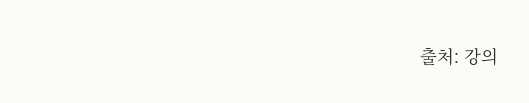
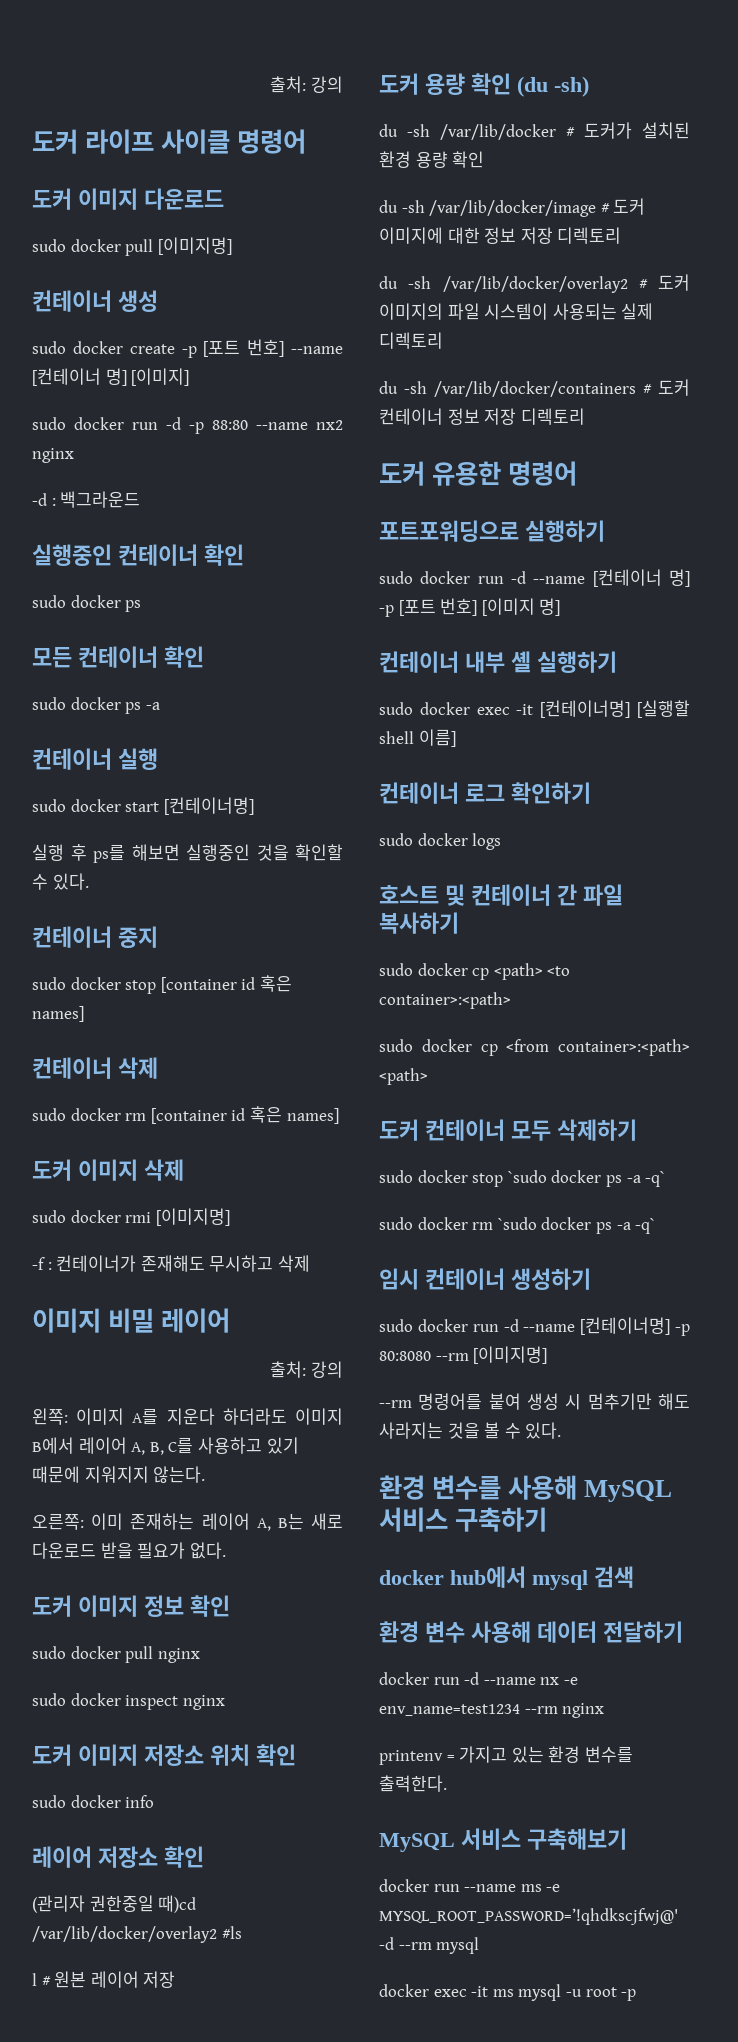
[420,47,498,66] 출처: 강의 -> [270,76,343,93] [32,129,306,154] [32,188,224,210] [32,237,232,256] [32,290,158,312] [32,339,343,358] [32,368,190,386] [32,417,343,434] [32,448,74,463] [32,491,141,508] [32,544,244,566] [32,595,142,612] [32,646,204,668] [32,697,160,714] [32,748,158,770] [32,797,254,815] [32,844,343,863] [32,873,89,890] [32,926,158,948] [32,975,292,994] [32,1006,84,1022] [32,1057,158,1079] [32,1106,339,1124] [32,1159,184,1181] [32,1208,230,1226] [32,1255,310,1272] [32,1308,230,1333] [270,1361,343,1378] [32,1408,343,1425] [32,1437,299,1455] [32,1466,206,1483] [32,1513,343,1531] [32,1542,226,1559] [32,1595,230,1617] [32,1646,200,1663] [32,1693,225,1710] [32,1744,296,1766] [32,1795,155,1808] [32,1846,204,1868] [32,1895,197,1913] [32,1926,242,1943] [32,1971,176,1988] [379,73,589,97] [379,122,690,140] [379,151,485,168] [379,198,646,217] [379,227,622,244] [379,274,690,293] [379,303,654,320] [379,332,443,349] [379,379,690,397] [379,408,585,425] [379,461,577,486] [379,520,605,542] [379,569,690,587] [379,598,561,617] [379,651,617,673] [379,700,690,718] [379,729,456,747] [379,782,591,804] [379,833,502,850] [379,884,623,906] [379,912,459,934] [379,963,571,980] [379,992,511,1009] [379,1039,690,1056] [379,1068,428,1085] [379,1119,637,1141] [379,1170,666,1187] [379,1217,656,1234] [379,1268,591,1290] [379,1317,690,1336] [379,1346,548,1364] [379,1393,690,1410] [379,1422,562,1439] [379,1475,672,1502] [379,1507,547,1532] [379,1566,634,1590] [379,1621,683,1643] [379,1672,578,1685] [379,1703,605,1718] [379,1746,633,1765] [379,1775,447,1792] [379,1828,627,1852] [379,1879,561,1892] [379,1908,678,1925] [379,1937,480,1954] [379,1984,637,2001] 출처: 강의 // 도커 라이프 사이클 명령어 // 도커 이미지 다운로드 // sudo docker pull [이미지명] // 컨테이너 생성 // sudo docker create -p [포트 번호] --name [컨테이너 명] [이미지] // sudo docker run -d -p 88:80 --name nx2 nginx // -d : 백그라운드 // 실행중인 컨테이너 확인 // sudo docker ps // 모든 컨테이너 확인 // sudo docker ps -a // 컨테이너 실행 // sudo docker start [컨테이너명] // 실행 후 ps를 해보면 실행중인 것을 확인할 수 있다. // 컨테이너 중지 // sudo docker stop [container id 혹은 names] // 컨테이너 삭제 // sudo docker rm [container id 혹은 names] // 도커 이미지 삭제 // sudo docker rmi [이미지명] // -f : 컨테이너가 존재해도 무시하고 삭제 // 이미지 비밀 레이어 // 출처: 강의 // 왼쪽: 이미지 A를 지운다 하더라도 이미지 B에서 레이어 A, B, C를 사용하고 있기 때문에 지워지지 않는다. // 오른쪽: 이미 존재하는 레이어 A, B는 새로 다운로드 받을 필요가 없다. // 도커 이미지 정보 확인 // sudo docker pull nginx // sudo docker inspect nginx // 도커 이미지 저장소 위치 확인 // sudo docker info // 레이어 저장소 확인 // (관리자 권한중일 때)cd /var/lib/docker/overlay2 #ls // l # 원본 레이어 저장 // 도커 용량 확인 (du -sh) // du -sh /var/lib/docker # 도커가 설치된 환경 용량 확인 // du -sh /var/lib/docker/image # 도커 이미지에 대한 정보 저장 디렉토리 // du -sh /var/lib/docker/overlay2 # 도커 이미지의 파일 시스템이 사용되는 실제 디렉토리 // du -sh /var/lib/docker/containers # 도커 컨테이너 정보 저장 디렉토리 // 도커 유용한 명령어 // 포트포워딩으로 실행하기 // sudo docker run -d --name [컨테이너 명] -p [포트 번호] [이미지 명] // 컨테이너 내부 셸 실행하기 // sudo docker exec -it [컨테이너명] [실행할 shell 이름] // 컨테이너 로그 확인하기 // sudo docker logs // 호스트 및 컨테이너 간 파일 복사하기 // sudo docker cp <path> <to container>:<path> // sudo docker cp <from container>:<path> <path> // 도커 컨테이너 모두 삭제하기 // sudo docker stop `sudo docker ps -a -q` // sudo docker rm `sudo docker ps -a -q` // 임시 컨테이너 생성하기 // sudo docker run -d --name [컨테이너명] -p 80:8080 --rm [이미지명] // --rm 명령어를 붙여 생성 시 멈추기만 해도 사라지는 것을 볼 수 있다. // 환경 변수를 사용해 MySQL 서비스 구축하기 // docker hub에서 mysql 검색 // 환경 변수 사용해 데이터 전달하기 // docker run -d --name nx -e env_name=test1234 --rm nginx // printenv = 가지고 있는 환경 변수를 출력한다. // MySQL 서비스 구축해보기 // docker run --name ms -e MYSQL_ROOT_PASSWORD=’!qhdkscjfwj@' -d --rm mysql // docker exec -it ms mysql -u root -p

